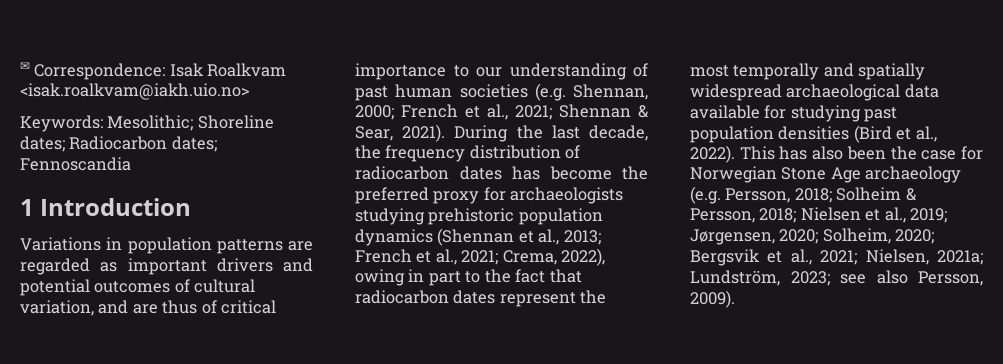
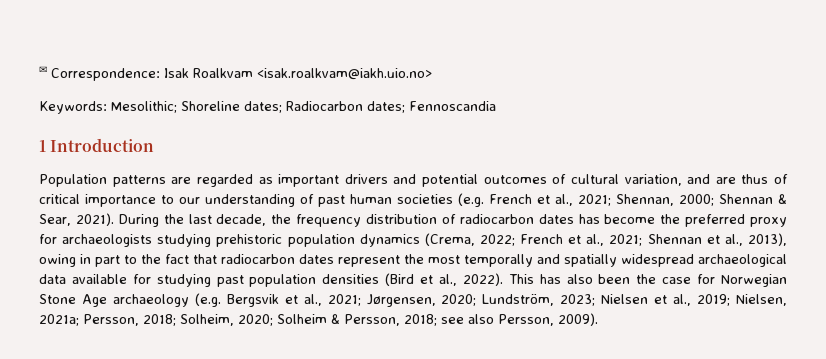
[20,237,212,254] Variations in population -> [39,174,107,187] Population
[573,84,648,100] [355,104,552,120] Shennan, 2000; French et al., 2021; -> [489,194,714,206] French et al., 2021; Shennan, 2000;
[437,228,601,246] [355,248,606,266] (Shennan et al., 2013; French et al., 2021; Crema, 2022), -> [424,233,787,246] (Crema, 2022; French et al., 2021; Shennan et al., 2013),
[725,187,916,203] [690,207,948,223] [690,228,935,245] [690,249,983,266] [690,270,830,286] Persson, 2018; Solheim & Persson, 2018; Nielsen et al., 2019; Jørgensen, 2020; Solheim, 2020; Bergsvik et al., 2021; Nielsen, 2021a; Lundström, 2023; -> [226,293,787,307] [39,314,437,326] Bergsvik et al., 2021; Jørgensen, 2020; Lundström, 2023; Nielsen et al., 2019; Nielsen, 2021a; Persson, 2018; Solheim, 2020; Solheim & Persson, 2018;

